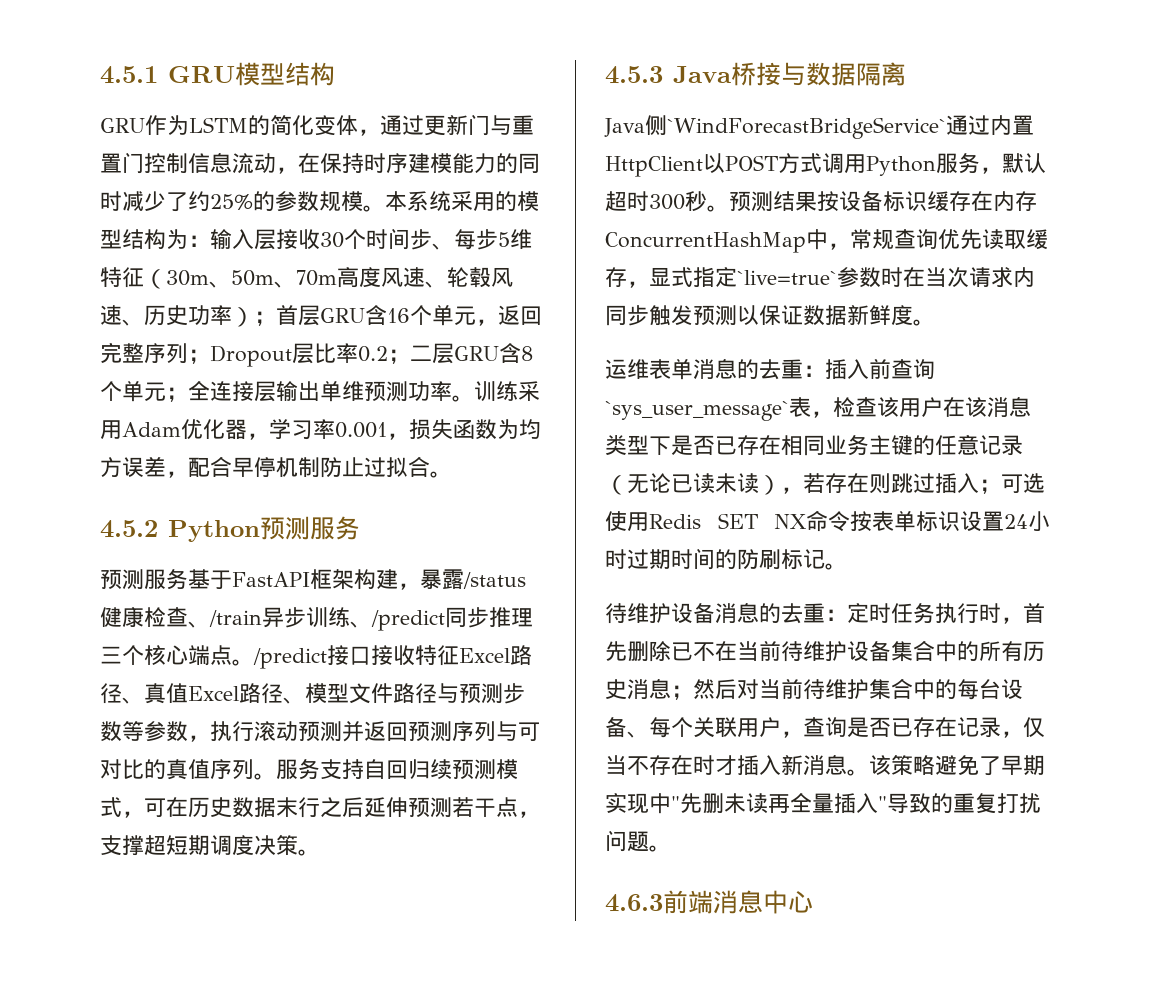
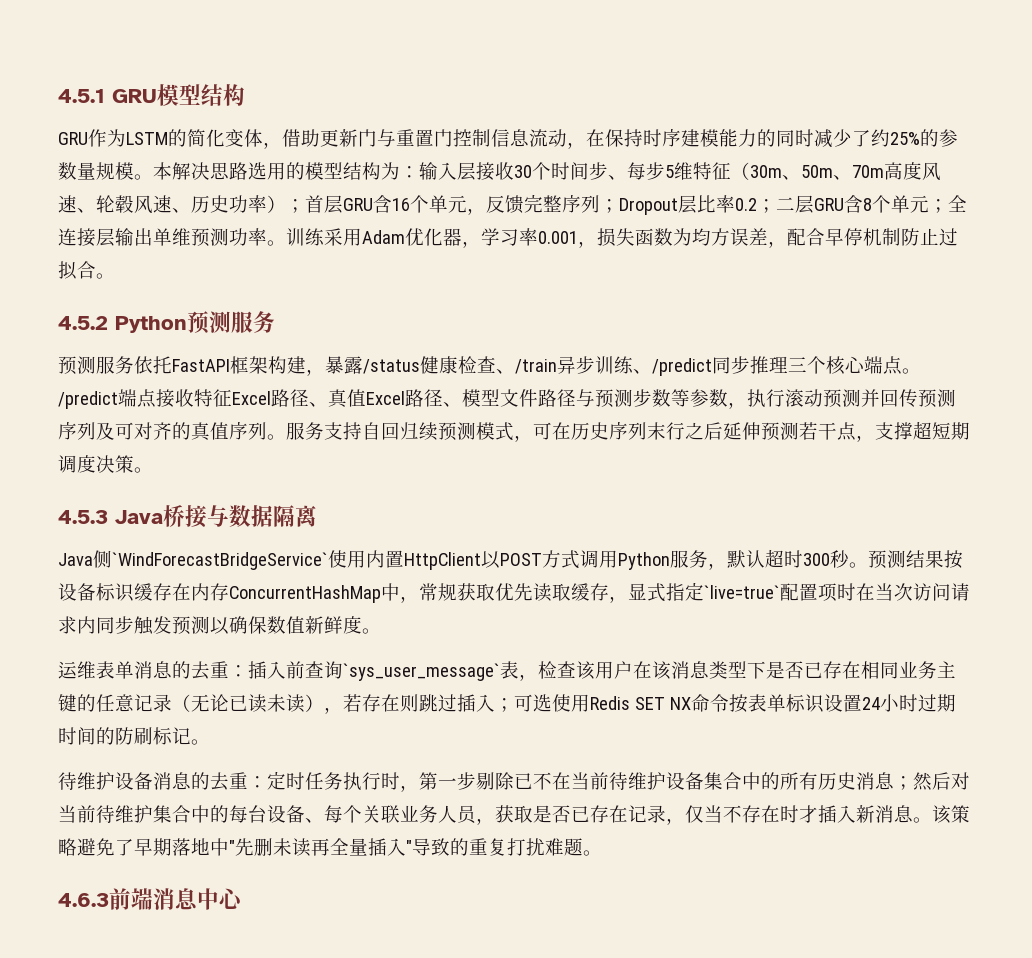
[380,115,424,135] 通过 -> [282,129,320,147] 借助
(319, 201) none -> [77,162,96,180] 量
[407,191,473,211] 系统采 -> [172,162,267,180] 解决思路选
[498,305,542,325] 返回 -> [486,195,524,214] 反馈
[188,569,232,589] 基于 -> [134,356,172,374] 依托
[327,645,371,665] 接口 -> [118,389,156,408] 端点
[364,721,408,741] 返回 -> [880,389,918,408] 回传
[496,721,540,741] [100,759,144,779] 与可对比 -> [96,422,172,440] 及可对齐
[232,797,276,818] 数据 -> [609,422,647,440] 序列
[946,115,990,135] 通过 -> [328,550,366,568] 使用
[894,229,938,249] 查询 -> [457,583,495,601] 获取
[837,267,881,288] 参数 -> [780,583,837,602] 配置项
(969, 277) none -> [913,583,951,601] 访问
[759,305,847,326] 保证数据 -> [229,616,305,634] 确保数值
[1023,603,1045,623] [605,641,649,662] 首先删 -> [419,772,495,790] 第一步剔
[737,717,847,738] 用户，查询 -> [400,805,533,825] 业务人员，获取
[605,793,649,814] 实现 -> [172,838,210,856] 落地
[605,830,627,852] 问 -> [545,838,564,856] 难

